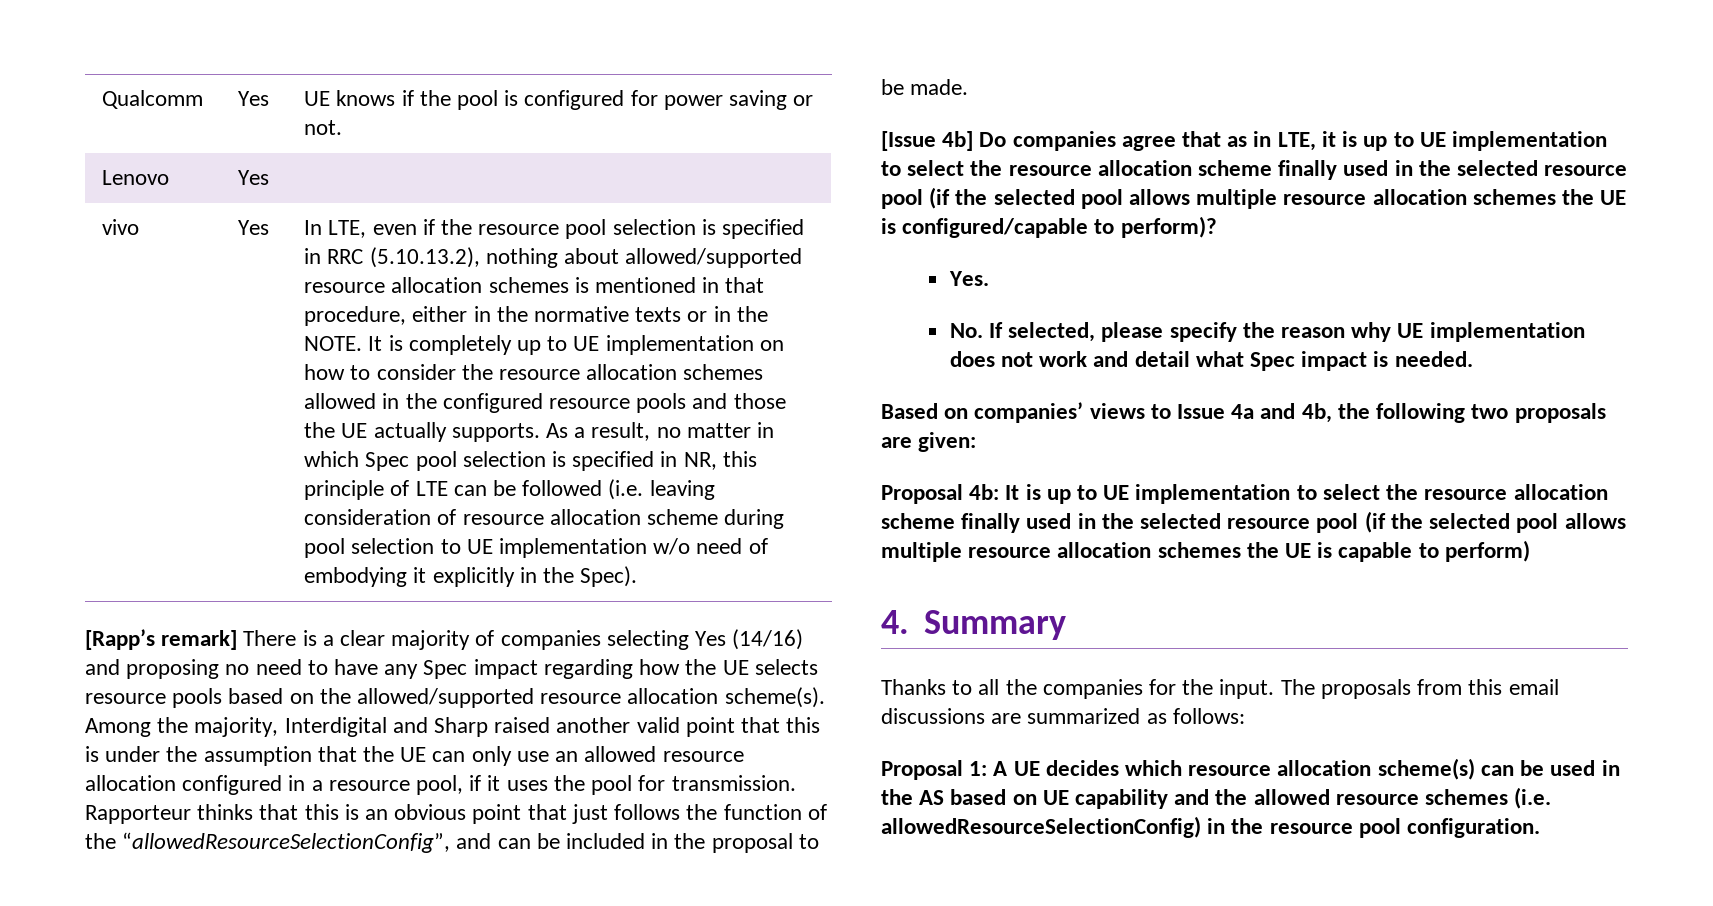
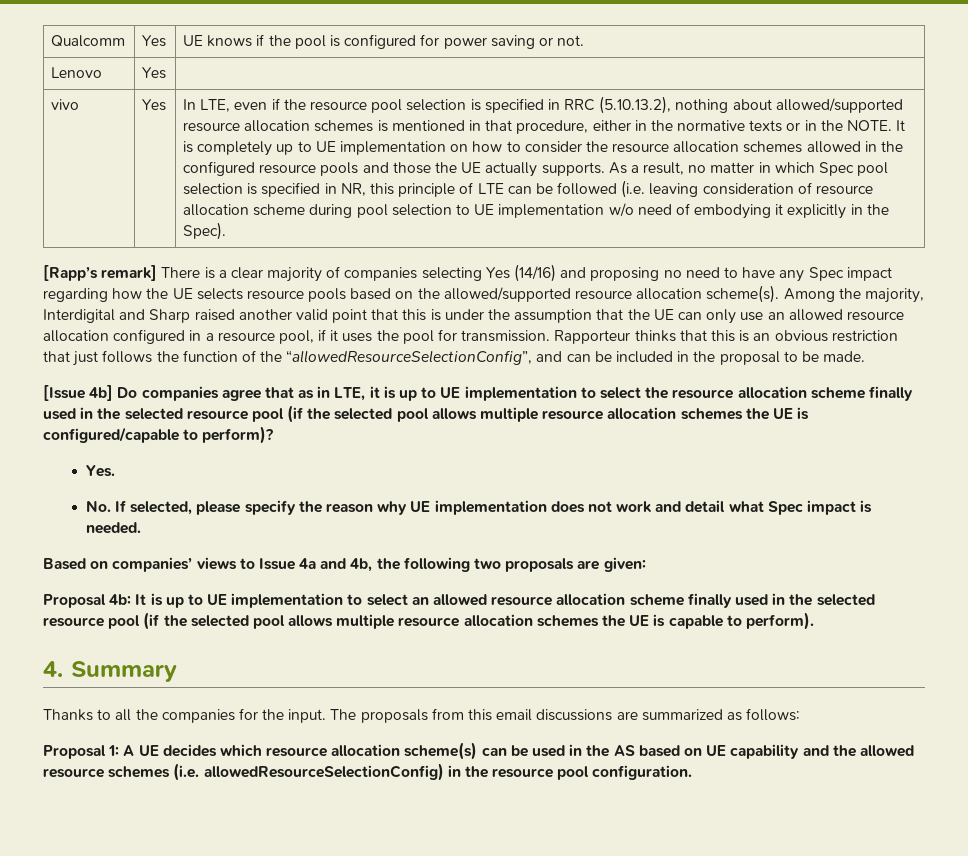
[472,804,522,824] point -> [831,330,898,342] restriction
[1386,484,1419,500] the -> [411,594,488,606] an allowed
[1444,540,1530,562] perform) -> [745,612,814,630] perform).

